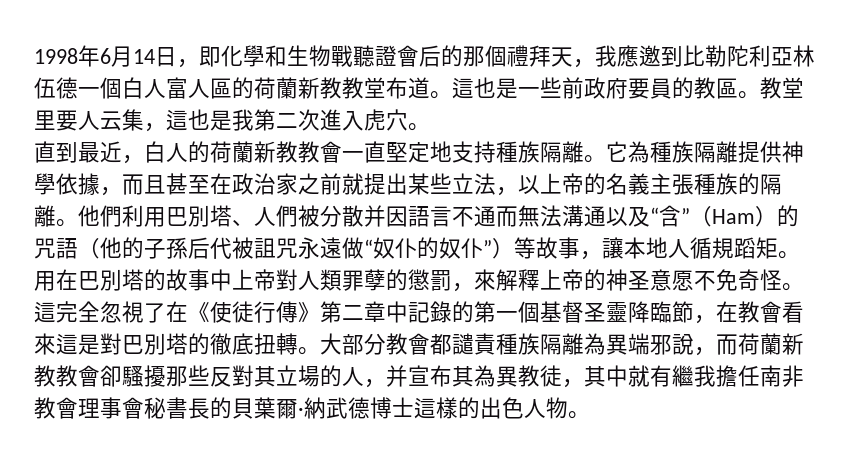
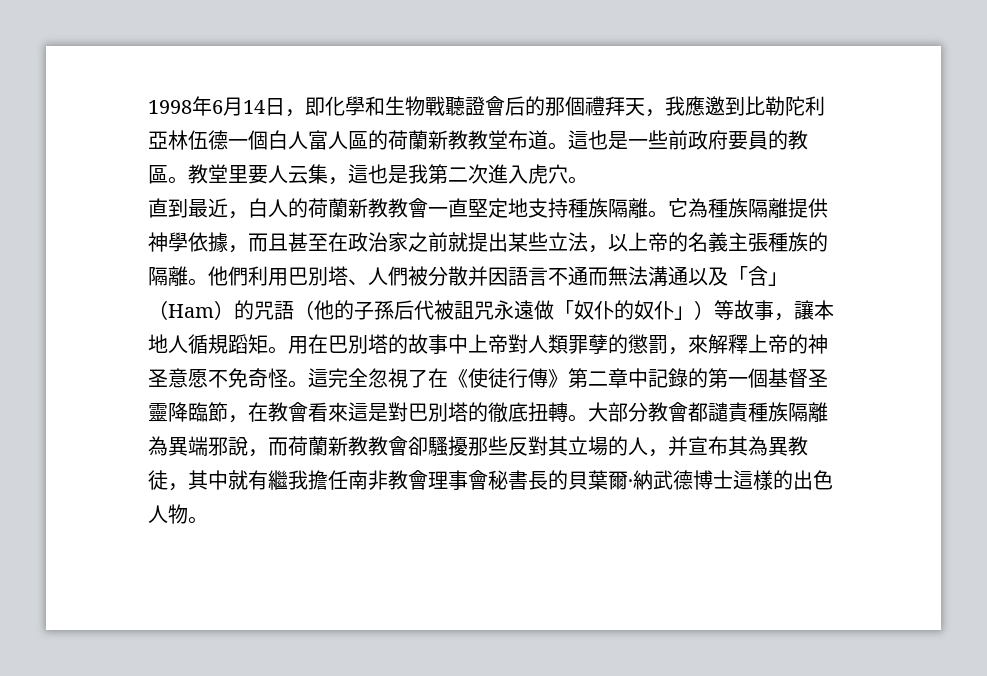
[650,205,690,227] “含” -> [728,266,788,286] 「含」
[364,239,373,256] “ -> [554,300,574,318] 「
[483,240,492,256] ” -> [674,306,694,320] 」

